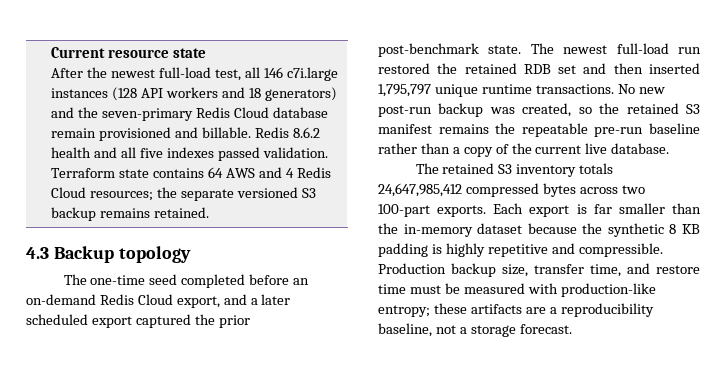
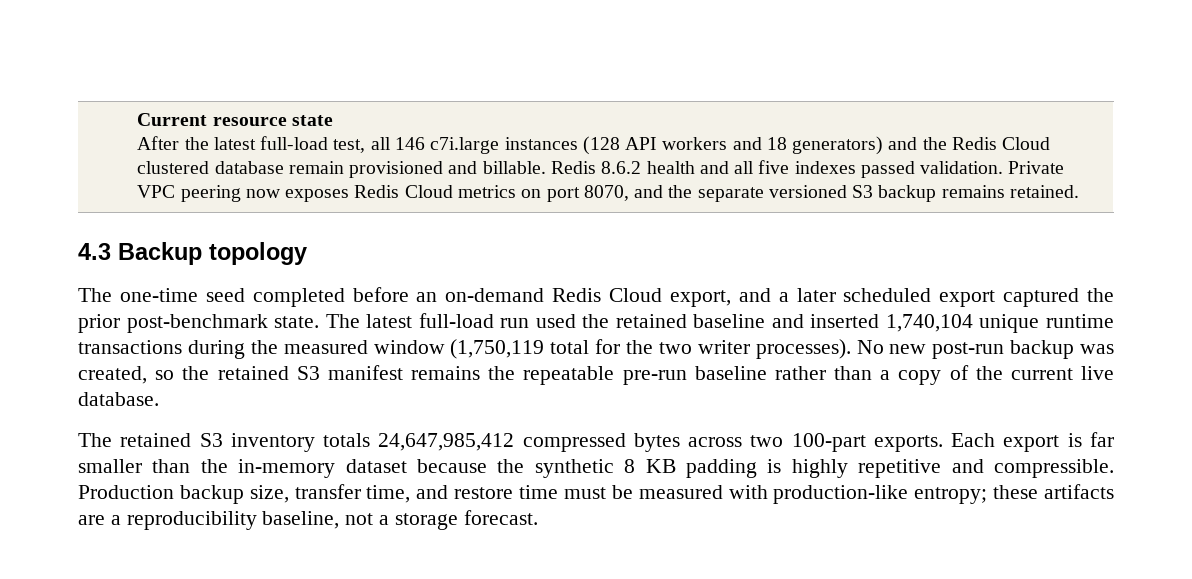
[111,69,156,78] newest -> [213,137,256,150] latest
[102,107,269,121] seven-primary Redis Cloud -> [951,137,1051,150] [137,161,210,174] Redis Cloud clustered
[51,167,331,178] [51,187,154,201] Terraform state contains 64 AWS and 4 Redis Cloud resources; -> [1008,161,1065,174] [137,185,664,202] Private VPC peering now exposes Redis Cloud metrics on port 8070, and
[563,45,608,54] newest -> [366,314,413,328] latest
[378,63,700,74] [378,84,614,97] restored the retained RDB set and then inserted 1,795,797 unique runtime transactions. -> [535,314,1114,333] [78,339,851,359] used the retained baseline and inserted 1,740,104 unique runtime transactions during the measured window (1,750,119 total for the two writer processes).

